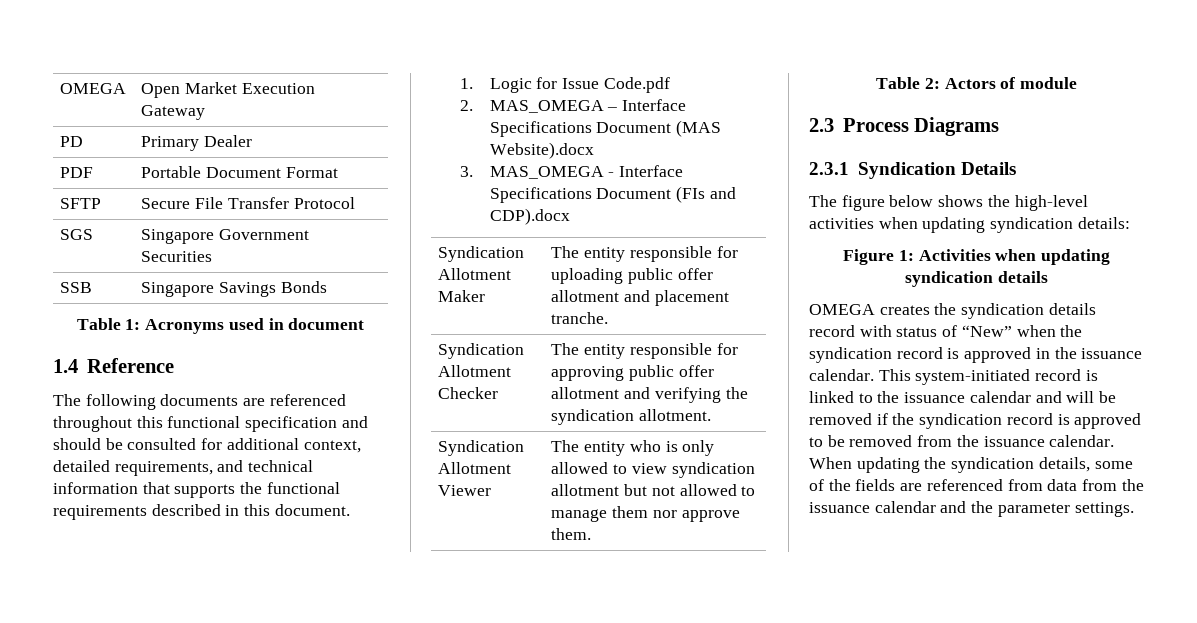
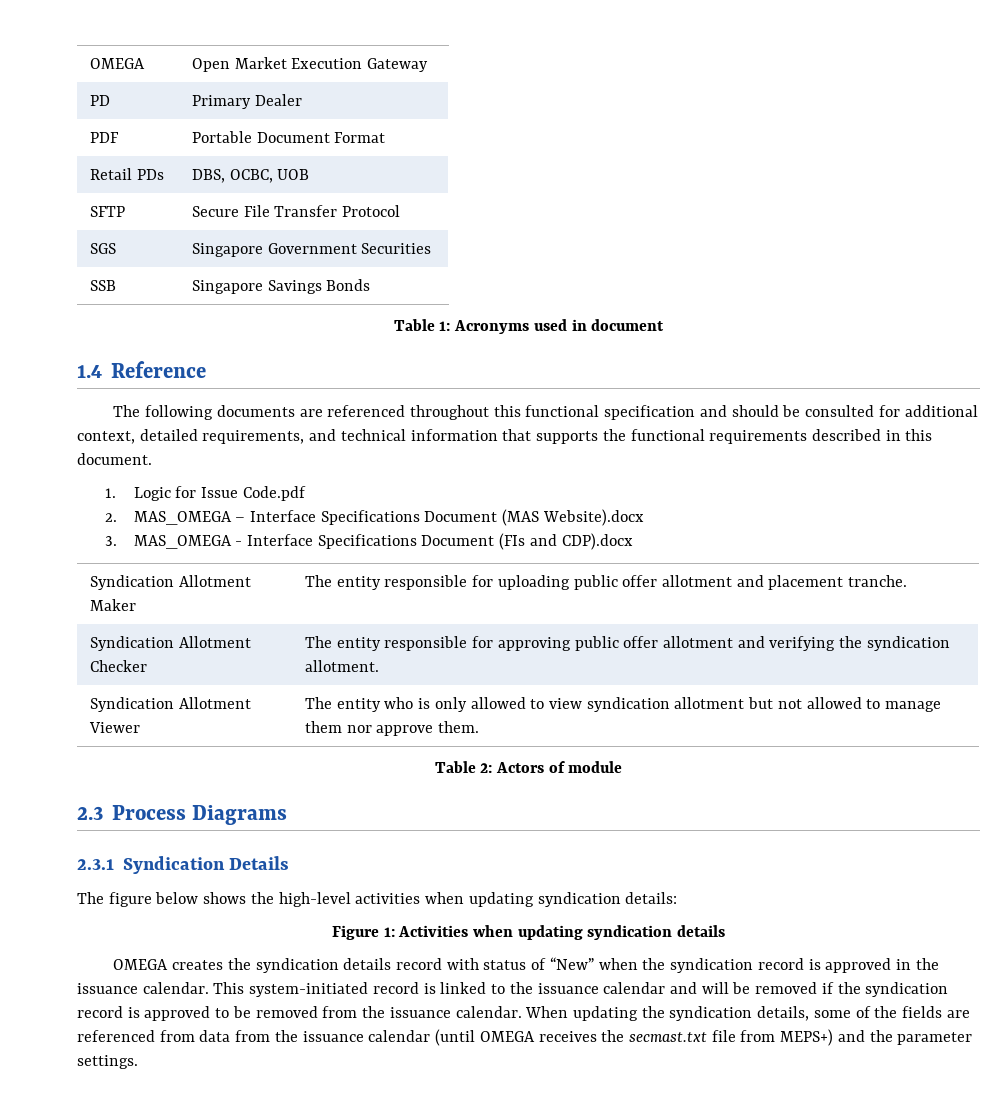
(338, 172) none -> [89,168,164,180] [191,169,310,183] // Retail PDs | DBS, OCBC, UOB
(936, 507) none -> [435,1029,834,1046] (until OMEGA receives the secmast.txt file from MEPS+)

